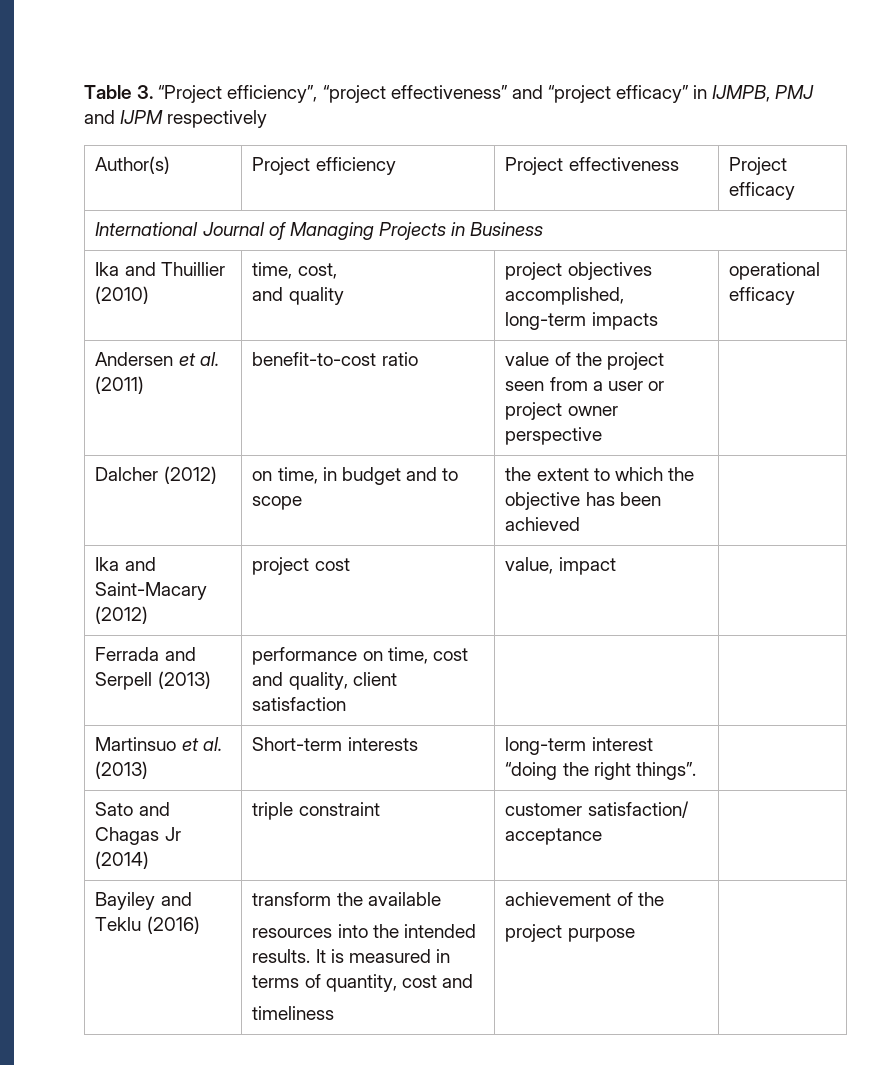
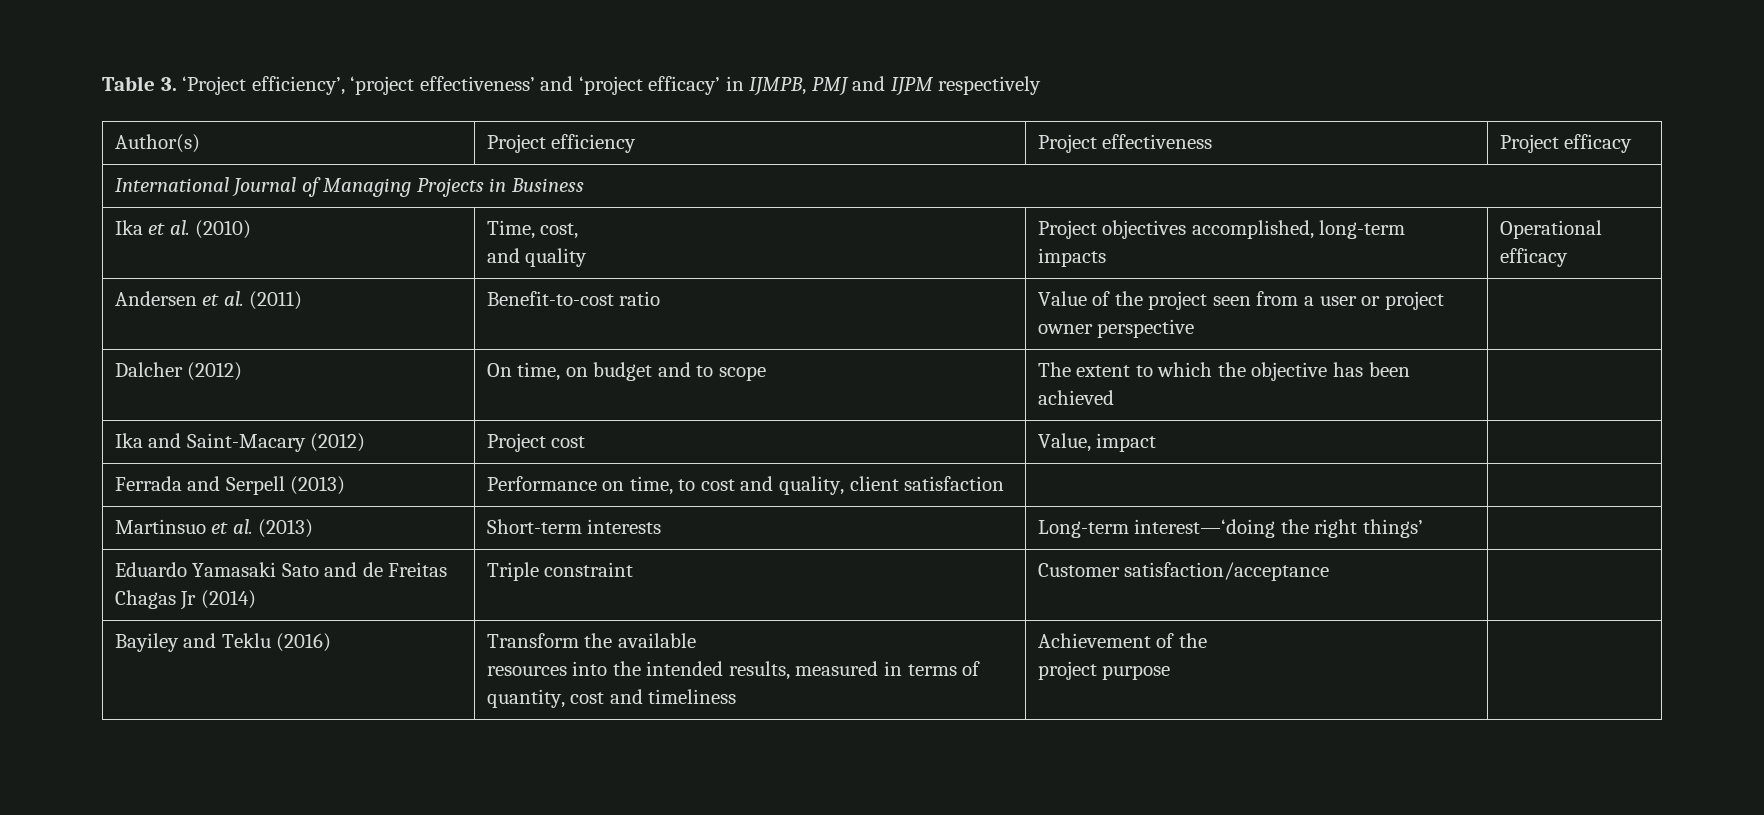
[158,85,690,103] “Project efficiency”, “project effectiveness” and “project efficacy” -> [182,76,721,95] ‘Project efficiency’, ‘project effectiveness’ and ‘project efficacy’
[124,262,225,276] and Thuillier -> [148,220,190,235] et al.
[252,262,293,279] time, -> [486,220,535,239] Time,
[505,262,563,280] project -> [1037,220,1097,239] Project
[729,262,821,280] operational -> [1499,220,1602,239] Operational
[252,352,377,366] benefit-to-cost -> [486,291,614,306] Benefit-to-cost
[505,352,550,366] value -> [1037,291,1087,306] Value
[252,467,337,484] on time, in -> [486,362,588,381] On time, on
[505,467,532,481] the -> [1037,362,1071,377] The
[252,557,310,575] project -> [486,433,546,452] Project
[505,557,554,574] value, -> [1037,433,1091,452] Value,
[252,647,428,665] performance on time, -> [486,476,696,495] Performance on time, to
[505,737,653,755] [505,762,696,780] [95,802,170,816] long-term interest “doing the right things”. | // Sato and -> [1037,519,1423,538] [114,562,448,577] Long-term interest—‘doing the right things’ | // Eduardo Yamasaki Sato and de Freitas
[252,802,294,820] triple -> [486,562,539,581] Triple
[505,801,689,818] [505,828,603,845] customer satisfaction/ acceptance -> [1037,562,1330,581] Customer satisfaction/acceptance
[252,892,332,906] transform -> [486,633,579,648] Transform
[252,949,344,963] results. It is -> [728,661,790,680] results,
(473, 981) // -> (643, 696) none
[505,892,612,906] achievement -> [1037,633,1151,648] Achievement

